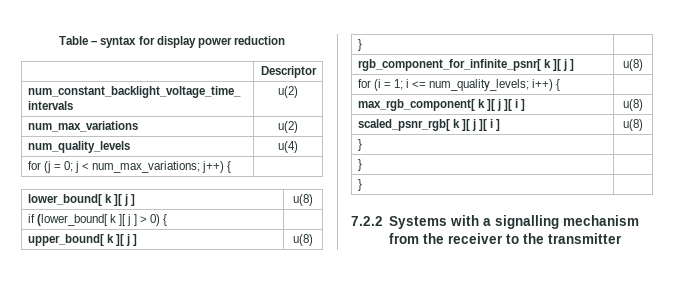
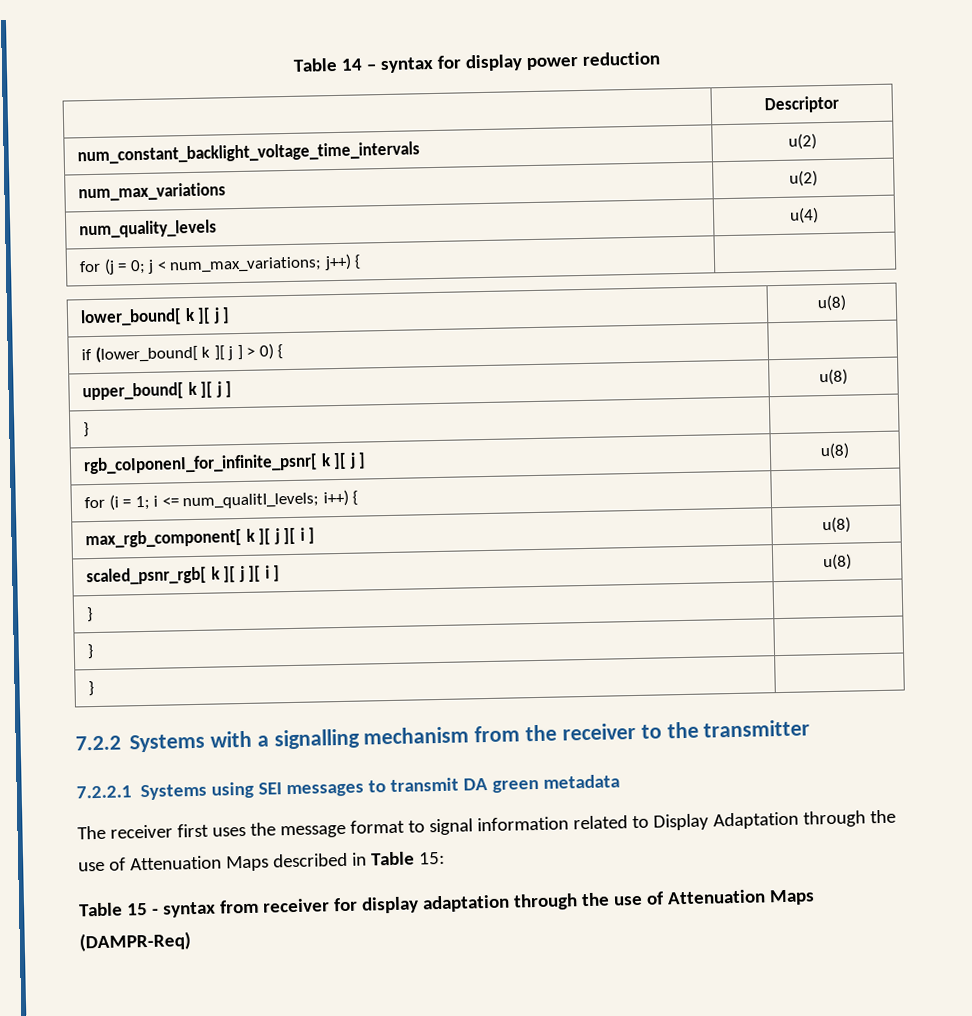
[59,36,89,45] Table -> [293,57,364,72] Table 14
[357,59,541,71] rgb_component_for_infinite_psnr[ -> [83,453,319,475] rgb_coIponenI_for_infinite_psnr[
[429,79,530,91] num_quality_levels; -> [182,492,320,510] num_qualitI_levels;
(622, 238) none -> [76,774,621,801] [77,809,896,840] [78,851,445,872] [78,889,815,918] [79,931,191,952] // 7.2.2.1 Systems using SEI messages to transmit DA green metadata // The receiver first uses the message format to signal information related to Display Adaptation through the use of Attenuation Maps described in Table 15: // Table 15 - syntax from receiver for display adaptation through the use of Attenuation Maps (DAMPR-Req)

